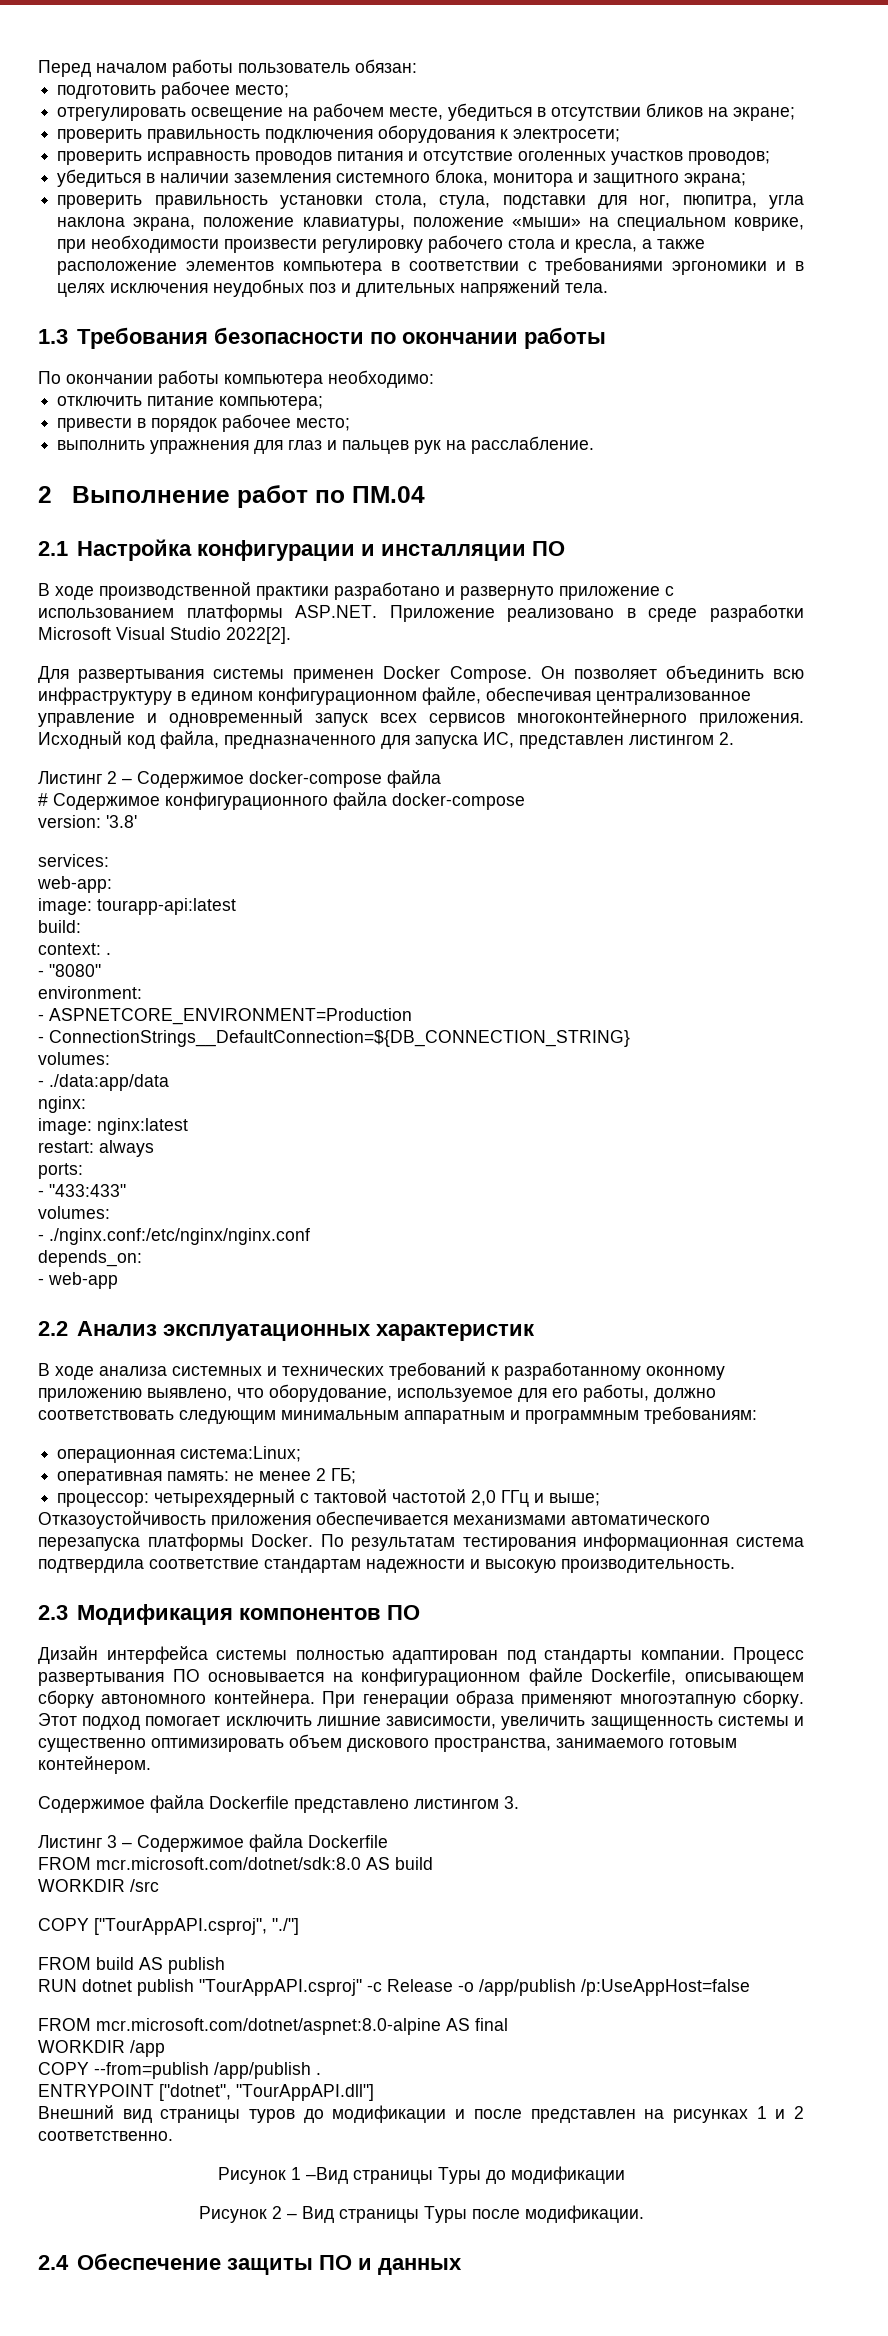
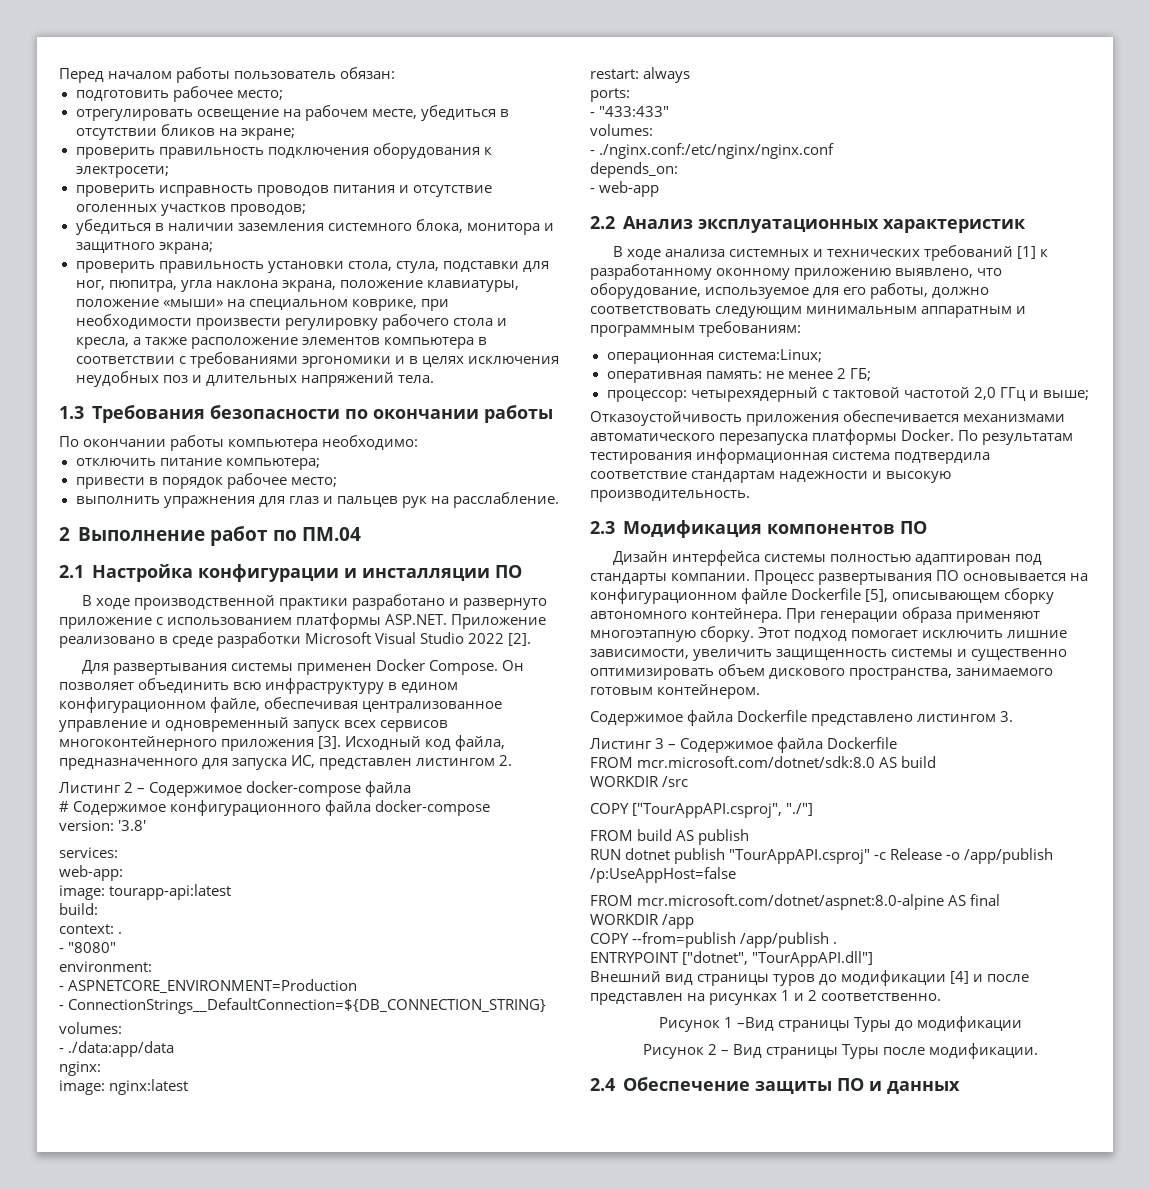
[226,627,291,644] 2022[2]. -> [468,633,532,646] 2022 [2].
[699,713,804,727] приложения. -> [221,736,342,751] приложения [3].
(486, 1371) none -> [1017,246,1037,259] [1]
[591,1669,677,1685] Dockerfile, -> [791,588,889,602] Dockerfile [5],
(447, 2114) none -> [950,971,970,984] [4]

